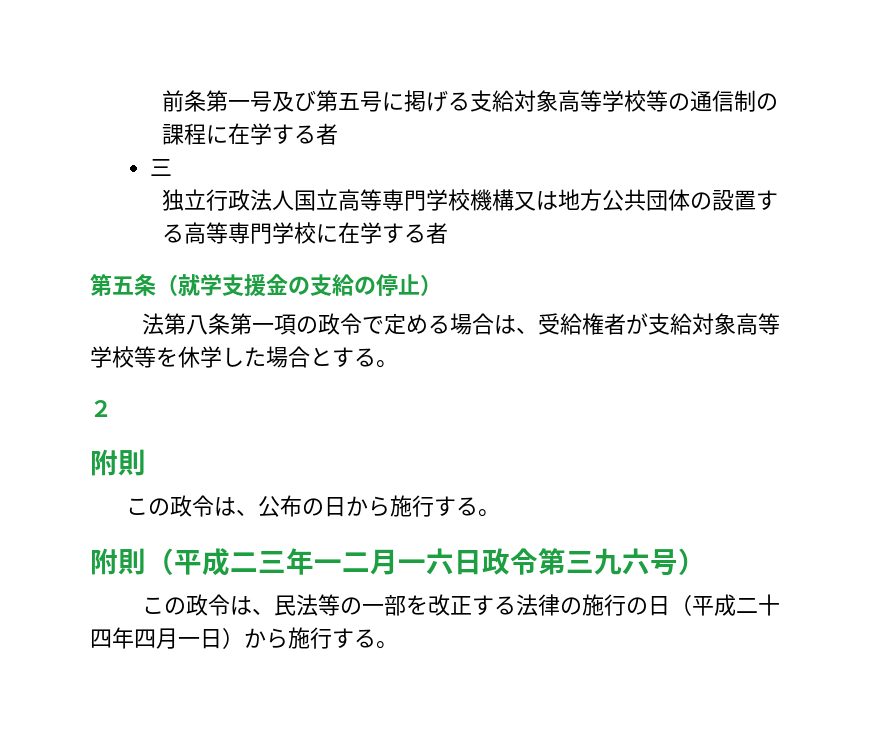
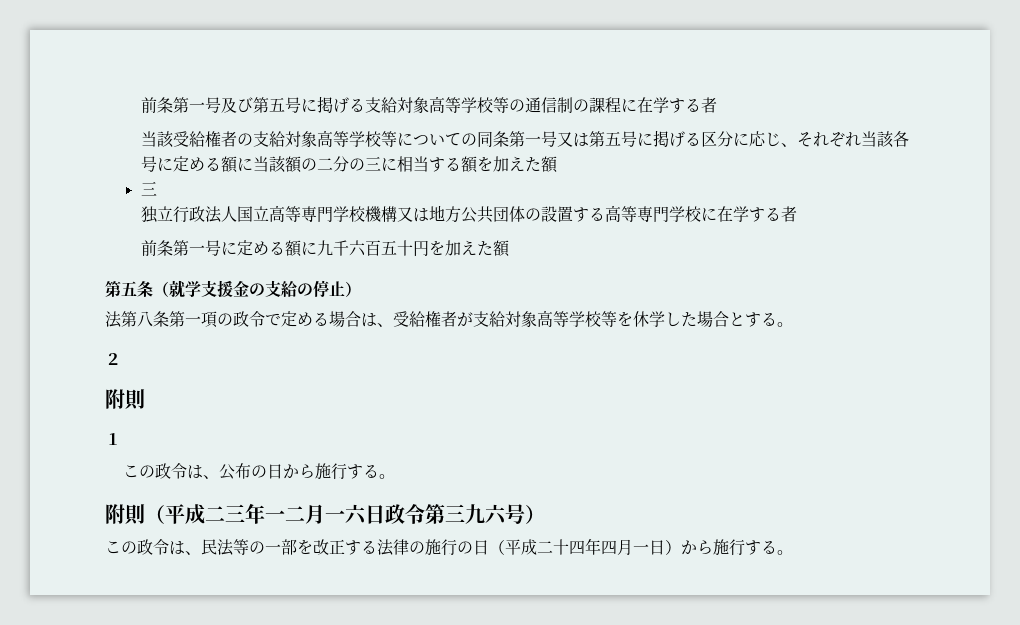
(339, 134) none -> [140,130,909,148] [140,156,558,173] // 当該受給権者の支給対象高等学校等についての同条第一号又は第五号に掲げる区分に応じ、それぞれ当該各号に定める額に当該額の二分の三に相当する額を加えた額
(449, 233) none -> [140,240,510,257] // 前条第一号に定める額に九千六百五十円を加えた額
(146, 462) none -> [105,433,121,445] // １

